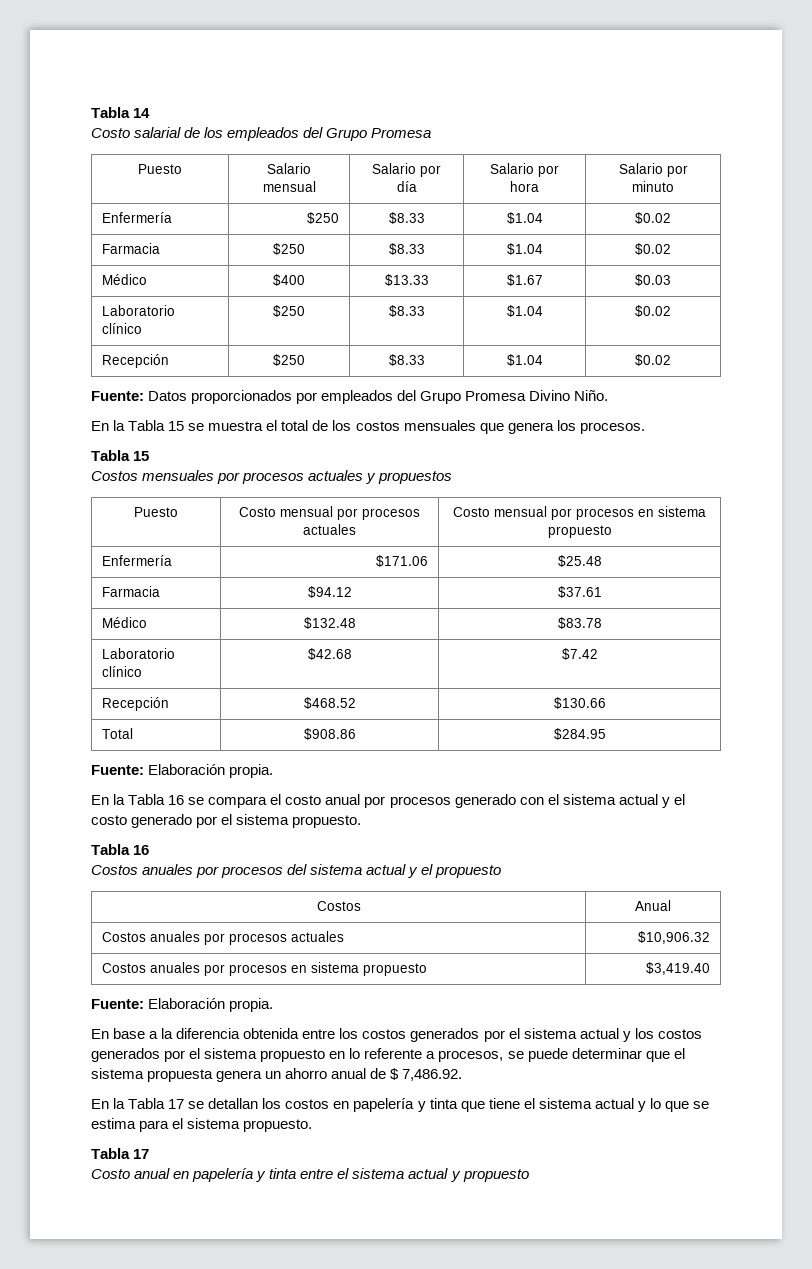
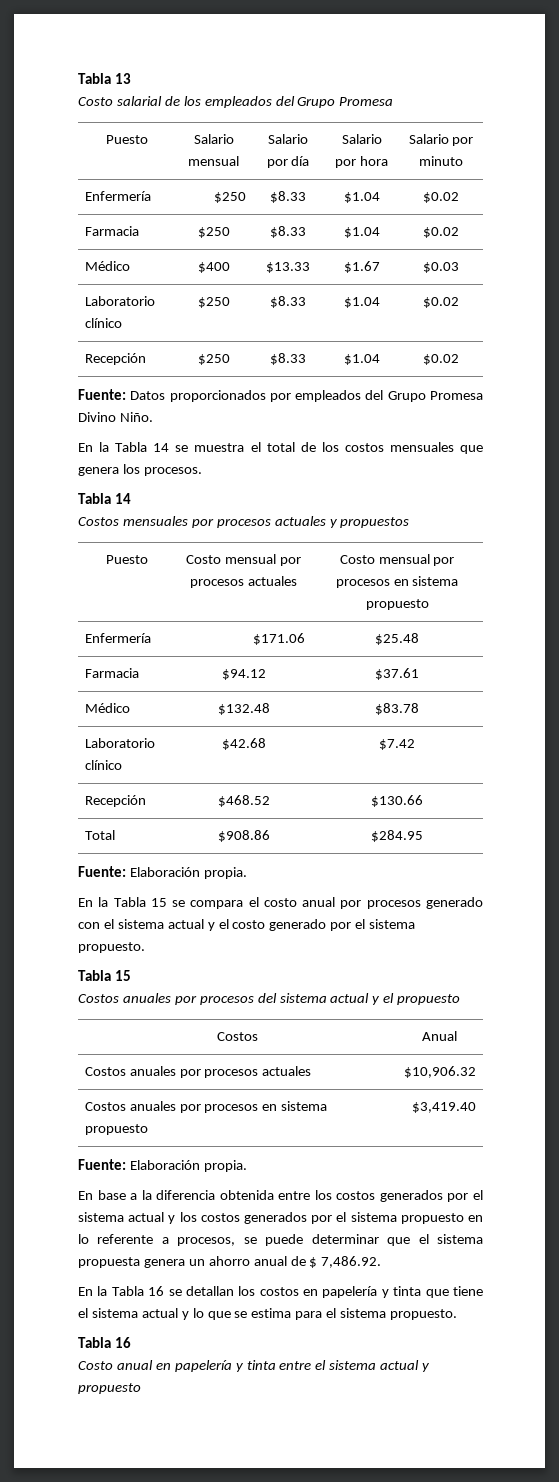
[91,107,151,118] Tabla 14 -> [78,73,131,84] Tabla 13
[168,421,185,431] 15 -> [153,443,170,452] 14
[133,451,150,461] 15 -> [114,493,131,504] 14
[168,795,185,805] 16 -> [150,898,167,907] 15
[133,845,150,855] 16 -> [114,970,131,981] 15
[168,1099,185,1109] 17 -> [148,1286,165,1296] 16
[133,1149,150,1159] 17 -> [114,1337,131,1348] 16

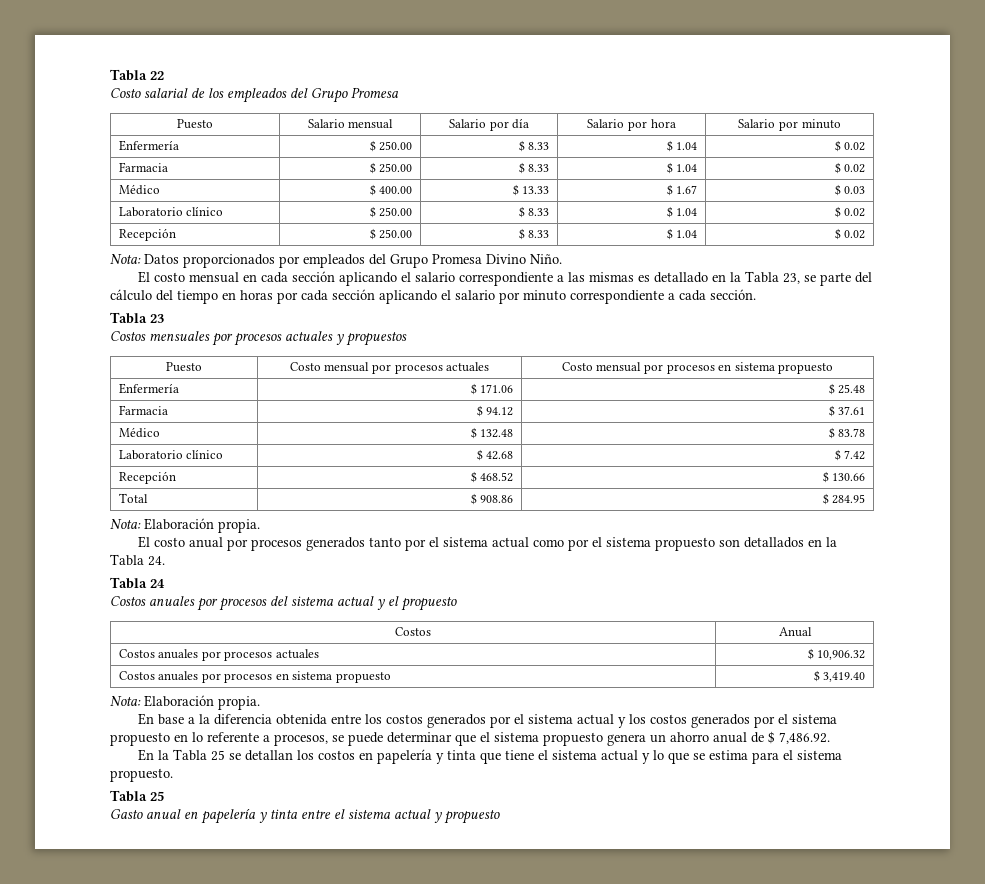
[78,73,131,84] Tabla 13 -> [110,69,164,81] Tabla 22
[214,192,247,203] [270,191,306,203] [343,192,380,203] [423,192,460,203] [84,226,139,236] [197,227,230,238] [270,226,306,238] [343,227,380,238] [423,227,460,238] [84,261,130,271] [197,262,230,273] [266,262,310,273] [343,261,380,273] [423,262,460,273] [84,296,155,306] [84,318,122,328] [197,297,230,308] [270,296,306,308] [343,297,380,308] [423,297,460,308] [84,353,146,365] [197,354,230,365] [270,353,306,365] [343,354,380,365] [423,354,460,365] [78,389,126,400] $250 | $8.33 | $1.04 | $0.02 // Farmacia | $250 | $8.33 | $1.04 | $0.02 // Médico | $400 | $13.33 | $1.67 | $0.03 // Laboratorio clínico | $250 | $8.33 | $1.04 | $0.02 // Recepción | $250 | $8.33 | $1.04 | $0.02 // Fuente: -> [369,140,413,152] [518,140,550,152] [666,140,698,152] [834,140,866,152] [118,162,168,172] [369,162,413,174] [518,162,550,174] [666,162,698,174] [834,162,866,174] [118,184,160,195] [369,184,413,196] [512,184,550,196] [666,184,698,196] [834,184,866,196] [118,207,224,217] [369,206,413,218] [518,206,550,218] [666,206,698,218] [834,206,866,218] [118,228,176,241] [369,228,413,240] [518,228,550,240] [666,228,698,240] [834,228,866,240] [110,254,141,264] $ 250.00 | $ 8.33 | $ 1.04 | $ 0.02 // Farmacia | $ 250.00 | $ 8.33 | $ 1.04 | $ 0.02 // Médico | $ 400.00 | $ 13.33 | $ 1.67 | $ 0.03 // Laboratorio clínico | $ 250.00 | $ 8.33 | $ 1.04 | $ 0.02 // Recepción | $ 250.00 | $ 8.33 | $ 1.04 | $ 0.02 // Nota:
[78,442,483,454] [78,464,202,476] [78,493,131,504] En la Tabla 14 se muestra el total de los costos mensuales que genera los procesos. // Tabla 14 -> [138,271,873,286] [110,289,756,304] [110,312,164,324] El costo mensual en cada sección aplicando el salario correspondiente a las mismas es detallado en la Tabla 23, se parte del cálculo del tiempo en horas por cada sección aplicando el salario por minuto correspondiente a cada sección. // Tabla 23
[253,633,306,645] [375,633,420,645] [84,668,139,678] [221,669,266,680] [375,668,420,680] [84,703,130,713] [217,703,270,715] [375,703,420,715] [84,738,155,748] [84,760,122,770] [221,738,266,750] [379,739,416,750] [84,795,146,807] [217,795,270,807] [371,795,424,807] [84,830,115,840] [217,830,270,842] [371,830,424,842] [78,866,247,879] [78,897,483,909] [78,919,416,931] [78,942,145,953] [78,970,131,981] $171.06 | $25.48 // Farmacia | $94.12 | $37.61 // Médico | $132.48 | $83.78 // Laboratorio clínico | $42.68 | $7.42 // Recepción | $468.52 | $130.66 // Total | $908.86 | $284.95 // Fuente: Elaboración propia. // En la Tabla 15 se compara el costo anual por procesos generado con el sistema actual y el costo generado por el sistema propuesto. // Tabla 15 -> [470,383,514,395] [828,383,866,395] [118,405,168,415] [476,405,514,417] [828,405,866,417] [118,427,160,438] [470,427,514,439] [828,427,866,439] [118,450,224,460] [476,449,514,461] [834,449,866,461] [118,471,176,484] [470,471,514,483] [822,471,866,483] [118,493,148,503] [470,493,514,505] [822,493,866,505] [110,518,260,533] [138,536,838,551] [110,554,165,566] [110,577,165,589] $ 171.06 | $ 25.48 // Farmacia | $ 94.12 | $ 37.61 // Médico | $ 132.48 | $ 83.78 // Laboratorio clínico | $ 42.68 | $ 7.42 // Recepción | $ 468.52 | $ 130.66 // Total | $ 908.86 | $ 284.95 // Nota: Elaboración propia. // El costo anual por procesos generados tanto por el sistema actual como por el sistema propuesto son detallados en la Tabla 24. // Tabla 24
[404,1066,477,1078] $10,906.32 -> [807,648,866,660] $ 10,906.32
[412,1102,477,1113] [78,1159,126,1170] $3,419.40 // Fuente: -> [813,670,866,682] [110,696,141,706] $ 3,419.40 // Nota:
[78,1257,140,1268] propuesta -> [543,732,603,746] propuesto
[148,1286,165,1296] 16 -> [211,750,226,761] 25
[114,1337,131,1348] [78,1361,113,1370] 16 // Costo -> [150,791,164,801] [110,809,143,819] 25 // Gasto

